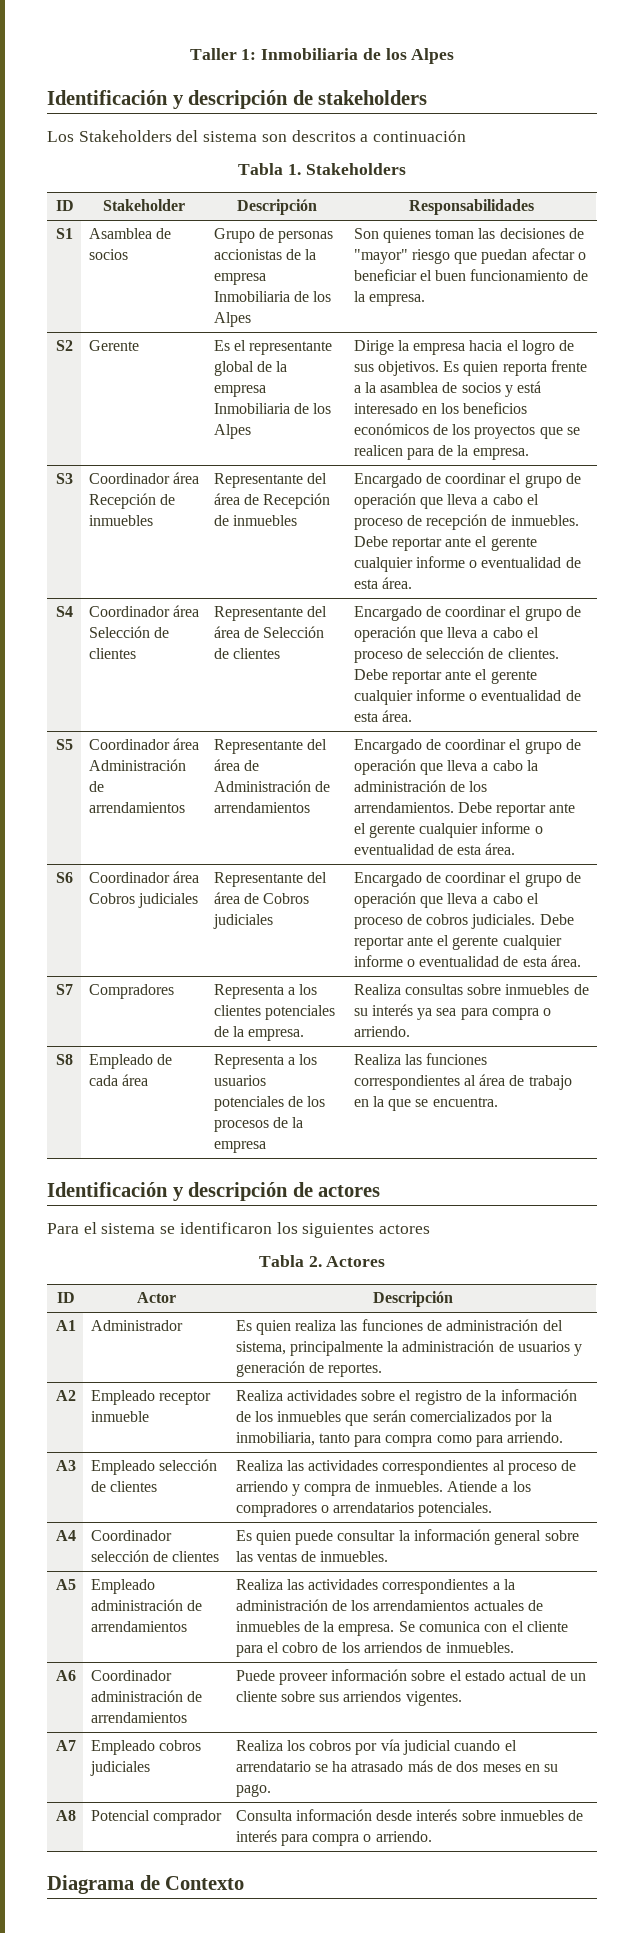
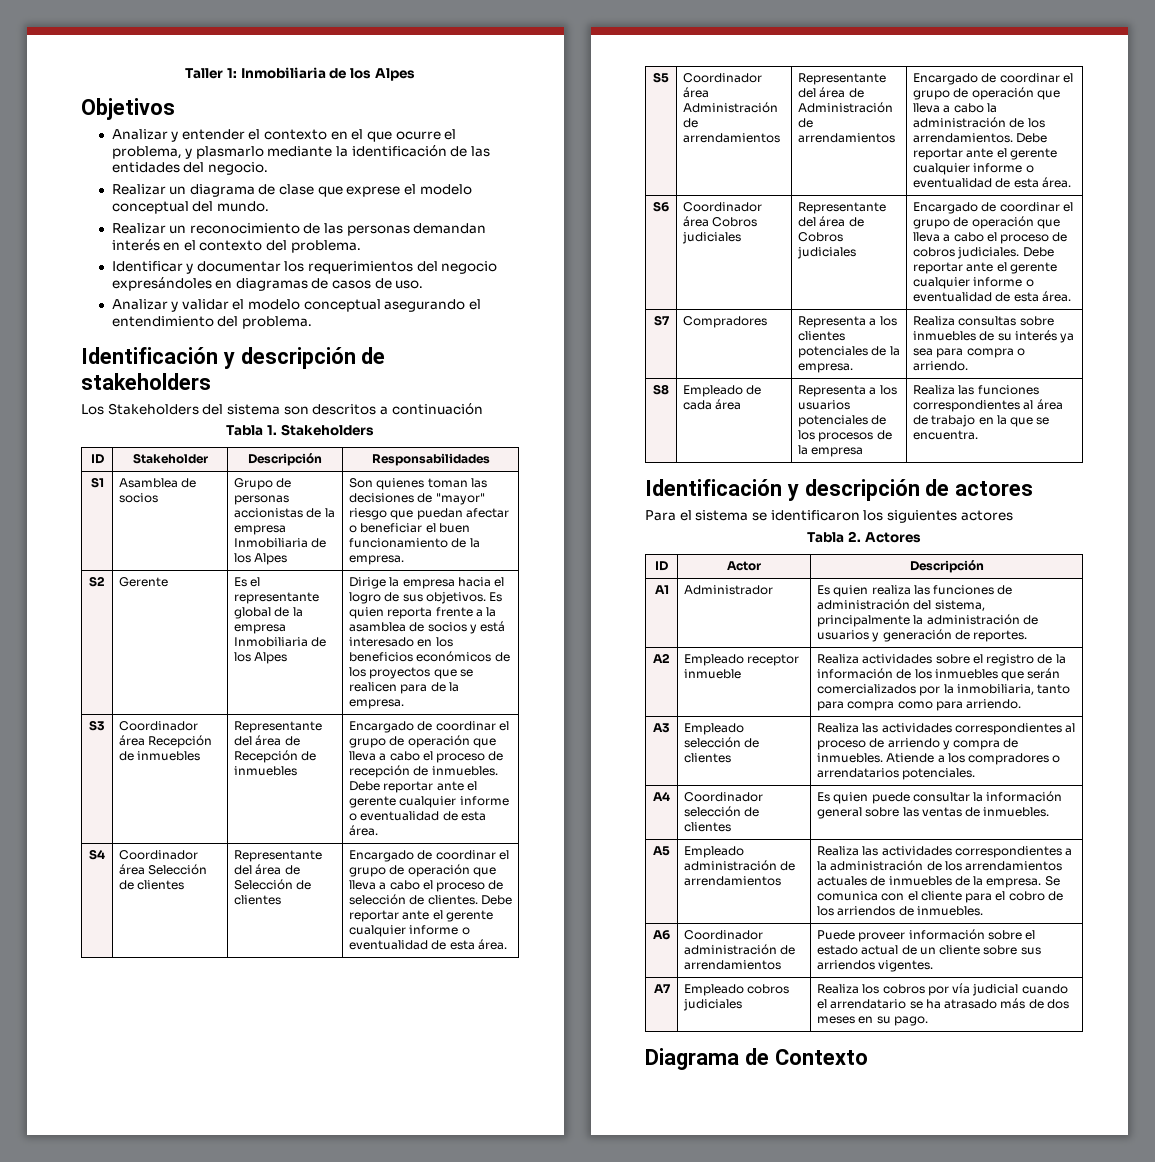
(455, 56) none -> [81,98,175,120] [111,129,457,142] [111,145,491,159] [111,162,268,175] [111,184,472,197] [111,201,269,214] [111,223,487,236] [111,239,361,253] [111,261,498,274] [111,277,424,291] [111,299,482,312] [111,316,312,329] // Objetivos // Analizar y entender el contexto en el que ocurre el problema, y plasmarlo mediante la identificación de las entidades del negocio. // Realizar un diagrama de clase que exprese el modelo conceptual del mundo. // Realizar un reconocimiento de las personas demandan interés en el contexto del problema. // Identificar y documentar los requerimientos del negocio expresándoles en diagramas de casos de uso. // Analizar y validar el modelo conceptual asegurando el entendimiento del problema.
[55,1810,76,1821] [90,1810,222,1825] [235,1809,584,1821] [235,1830,432,1846] // A8 | Potencial comprador | Consulta información desde interés sobre inmuebles de interés para compra o arriendo. -> (928, 1021) none

